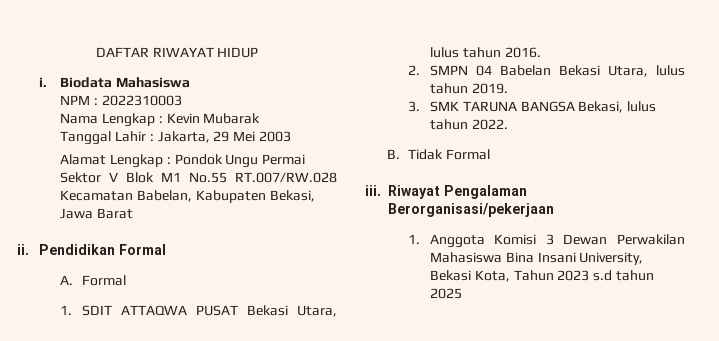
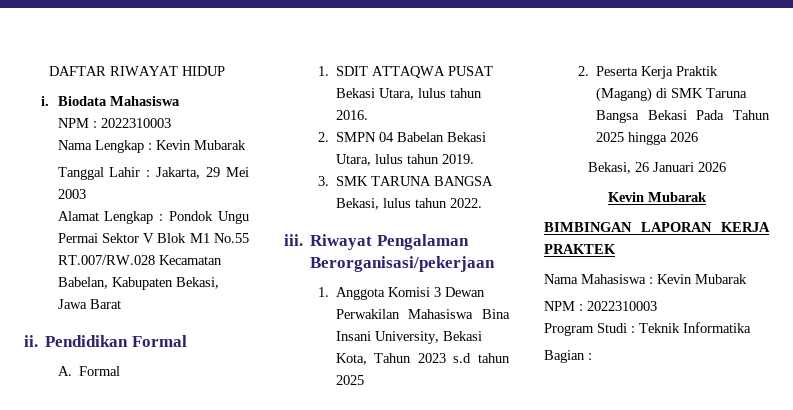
[386,149,491,160] // B. Tidak Formal -> (482, 203) none
(462, 293) none -> [577,66,718,79] [595,87,747,102] [595,110,770,123] [595,132,698,145] [587,162,726,174] [607,192,707,202] [544,222,770,232] [544,244,616,254] [544,274,747,284] [544,301,657,311] [544,322,751,336] [544,350,592,363] // 2. Peserta Kerja Praktik (Magang) di SMK Taruna Bangsa Bekasi Pada Tahun 2025 hingga 2026 // Bekasi, 26 Januari 2026 // Kevin Mubarak // BIMBINGAN LAPORAN KERJA PRAKTEK // Nama Mahasiswa : Kevin Mubarak // NPM : 2022310003 // Program Studi : Teknik Informatika // Bagian :

